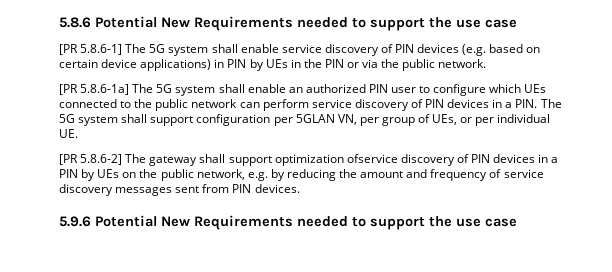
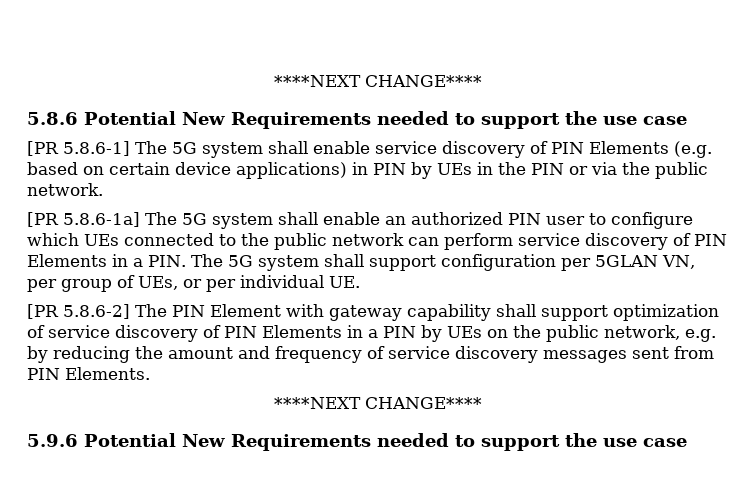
(59, 22) none -> [273,75,482,87] ****NEXT CHANGE**** //
[417,44,460,53] devices -> [589,141,669,154] Elements
[447,99,490,108] devices -> [27,254,107,267] Elements
[149,156,198,166] gateway -> [172,304,491,321] PIN Element with gateway capability
[346,154,536,166] ofservice discovery of PIN devices -> [27,325,342,342] of service discovery of PIN Elements
[254,184,300,193] devices. -> [65,367,150,380] [273,397,482,409] Elements. // ****NEXT CHANGE****

